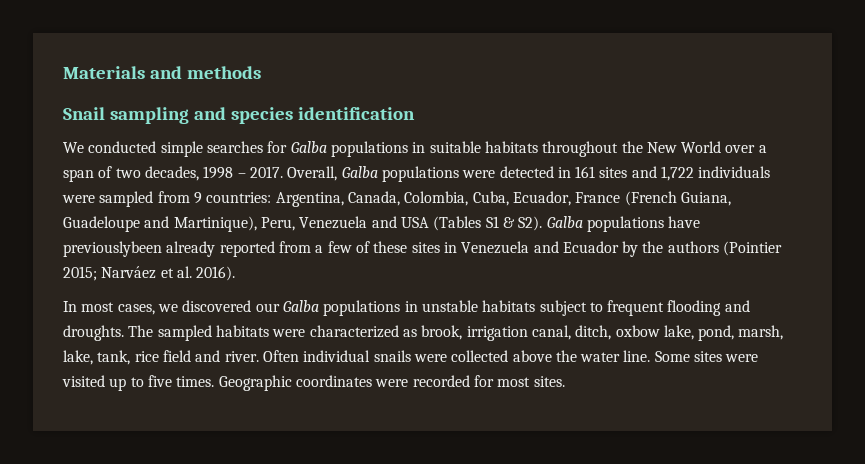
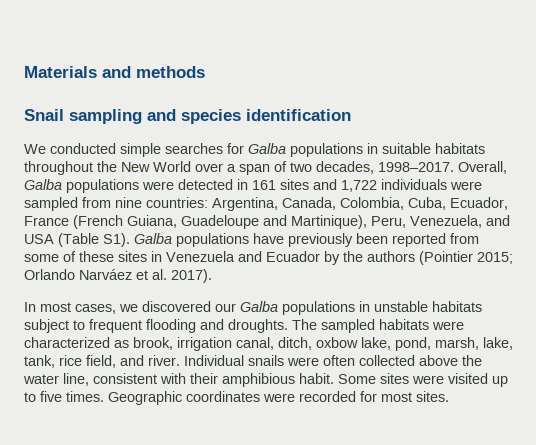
[203,166,283,179] 1998 – 2017. -> [378,162,454,172] 1998–2017.
[193,192,202,204] 9 -> [115,197,142,208] nine
[299,216,368,229] Venezuela -> [410,215,482,228] Venezuela,
[433,216,701,232] [63,241,352,257] (Tables S1 & S2). Galba populations have previouslybeen already reported from a few -> [58,233,479,247] [24,254,59,262] (Table S1). Galba populations have previously been reported from some
(97, 273) none -> [24,269,75,280] Orlando
[196,266,236,281] 2016). -> [171,269,212,283] 2017).
[162,350,191,362] field -> [86,355,116,368] field,
[262,350,371,362] Often individual -> [184,355,244,366] Individual
(447, 358) none -> [323,355,355,366] often
[623,350,651,362] line. -> [63,373,334,387] line, consistent with their amphibious habit.

